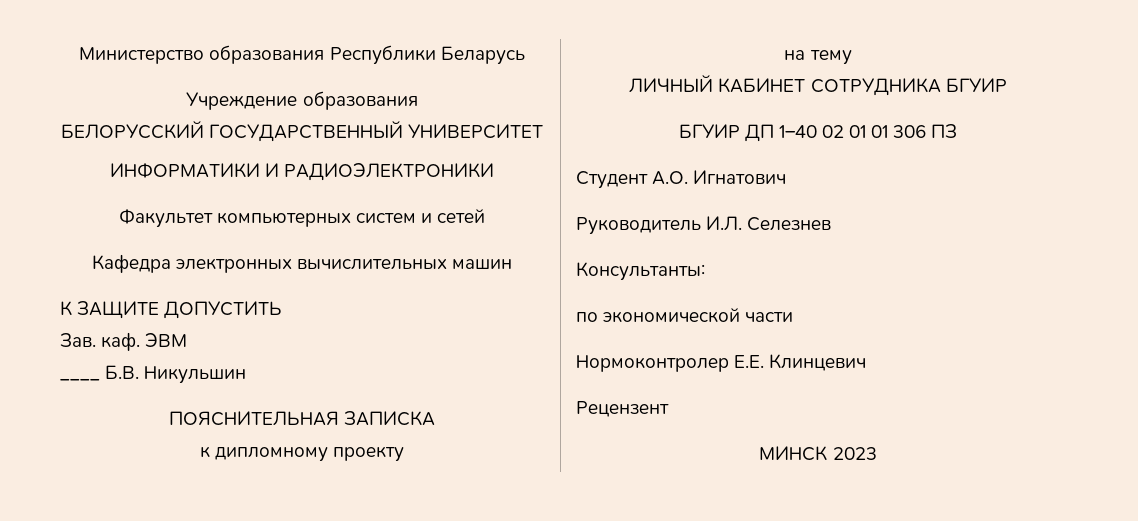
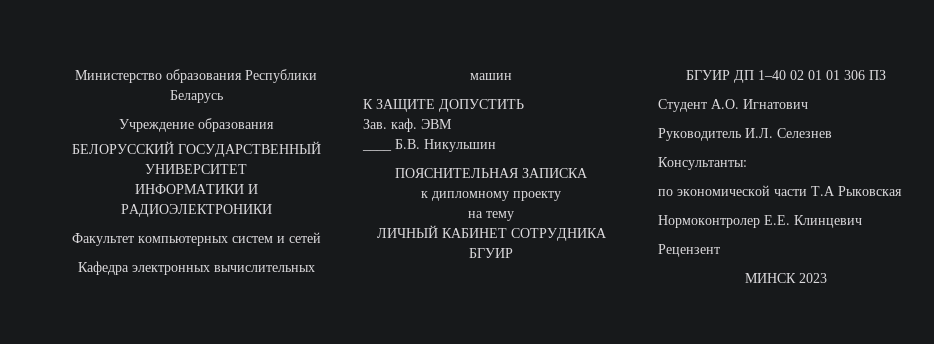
(794, 317) none -> [811,186,902,196] Т.А Рыковская

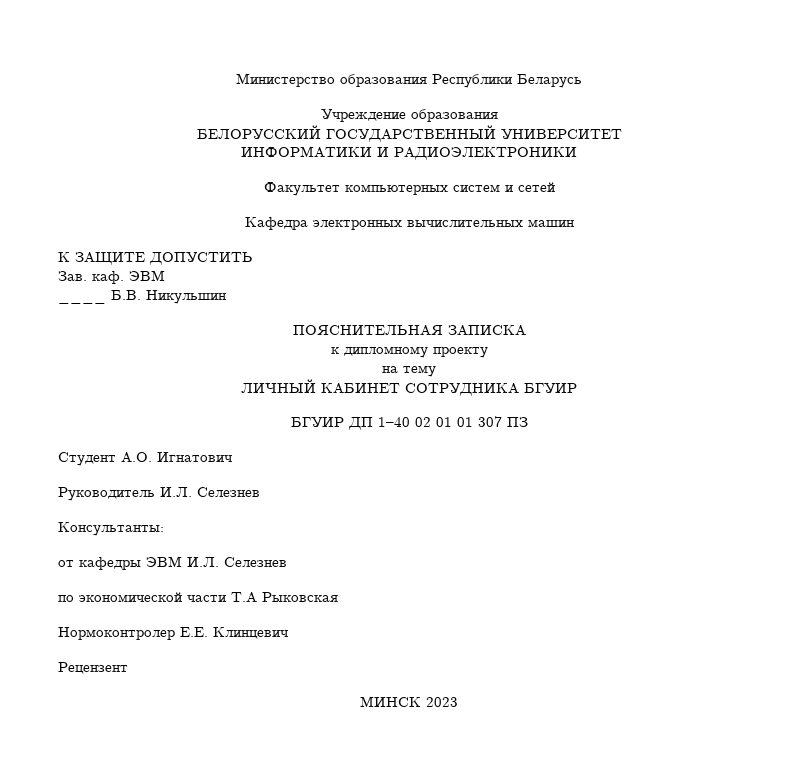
[844,70,865,80] 306 -> [477,416,502,427] 307
(747, 163) none -> [58,556,287,570] // от кафедры ЭВМ И.Л. Селезнев

